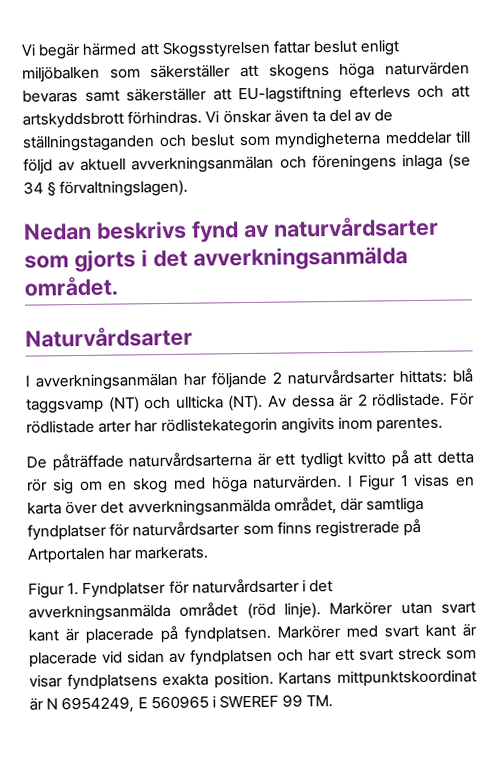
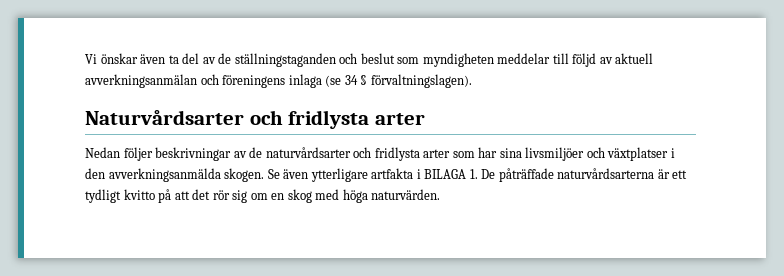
[21,39,401,60] [22,61,470,83] [22,85,470,104] [22,110,220,129] Vi begär härmed att Skogsstyrelsen fattar beslut enligt miljöbalken som säkerställer att skogens höga naturvärden bevaras samt säkerställer att EU-lagstiftning efterlevs och att artskyddsbrott förhindras. Vi -> [85,54,97,64] Vi
[274,131,381,149] myndigheterna -> [422,53,494,67] myndigheten
[23,216,439,243] [24,246,408,273] [24,276,118,297] [25,326,193,348] [25,368,473,391] [26,392,476,414] [26,416,444,436] Nedan beskrivs fynd av naturvårdsarter som gjorts i det avverkningsanmälda området. // Naturvårdsarter // I avverkningsanmälan har följande 2 naturvårdsarter hittats: blå taggsvamp (NT) och ullticka (NT). Av dessa är 2 rödlistade. För rödlistade arter har rödlistekategorin angivits inom parentes. // -> [85,110,425,129] [85,147,675,161] [85,168,478,182] Naturvårdsarter och fridlysta arter // Nedan följer beskrivningar av de naturvårdsarter och fridlysta arter som har sina livsmiljöer och växtplatser i den avverkningsanmälda skogen. Se även ytterligare artfakta i BILAGA 1.
[436,451,474,464] detta -> [192,189,211,200] det
[348,473,475,491] [27,496,425,517] [27,518,422,541] [27,546,209,564] [28,578,334,599] [28,601,476,622] [28,623,477,644] [29,647,477,668] [29,669,477,691] [29,694,334,714] I Figur 1 visas en karta över det avverkningsanmälda området, där samtliga fyndplatser för naturvårdsarter som finns registrerade på Artportalen har markerats. // Figur 1. Fyndplatser för naturvårdsarter i det avverkningsanmälda området (röd linje). Markörer utan svart kant är placerade på fyndplatsen. Markörer med svart kant är placerade vid sidan av fyndplatsen och har ett svart streck som visar fyndplatsens exakta position. Kartans mittpunktskoordinat är N 6954249, E 560965 i SWEREF 99 TM. -> (441, 194) none

